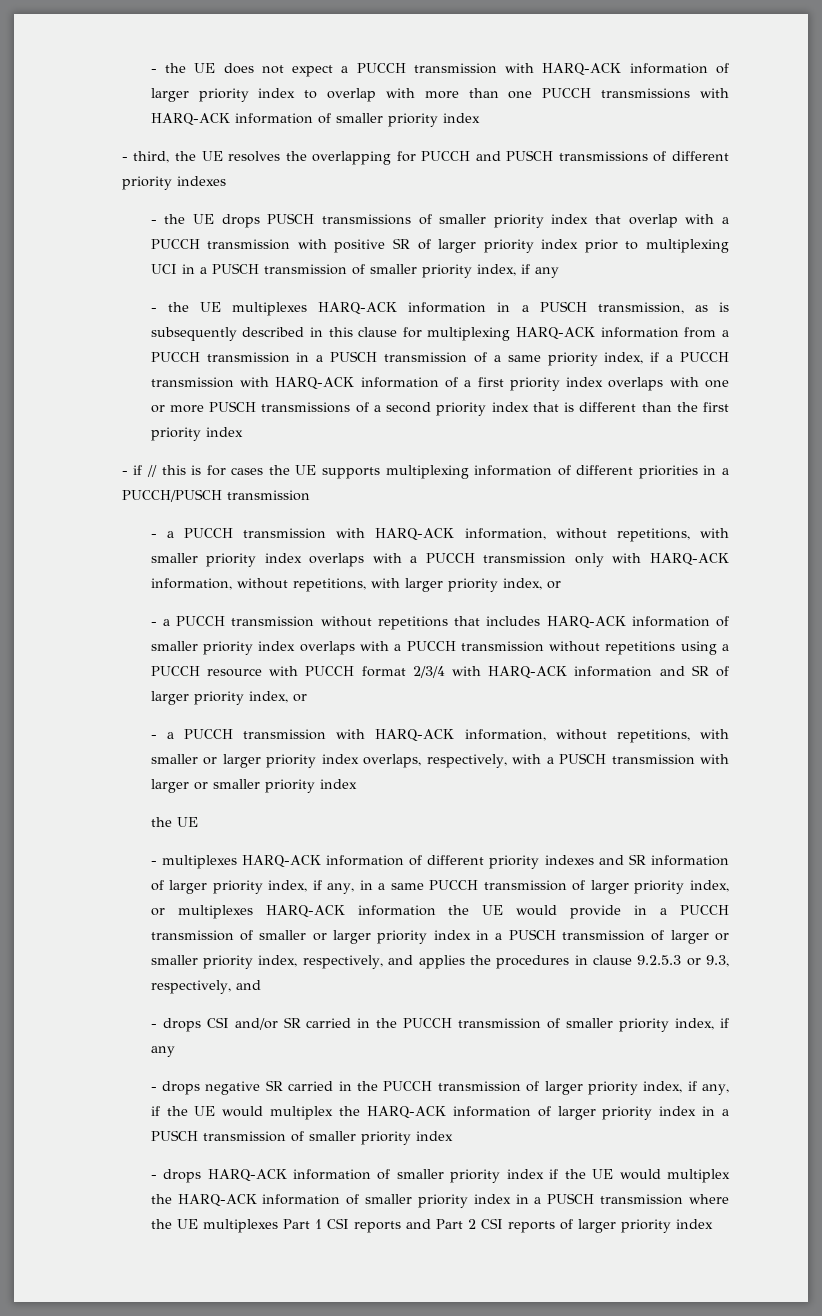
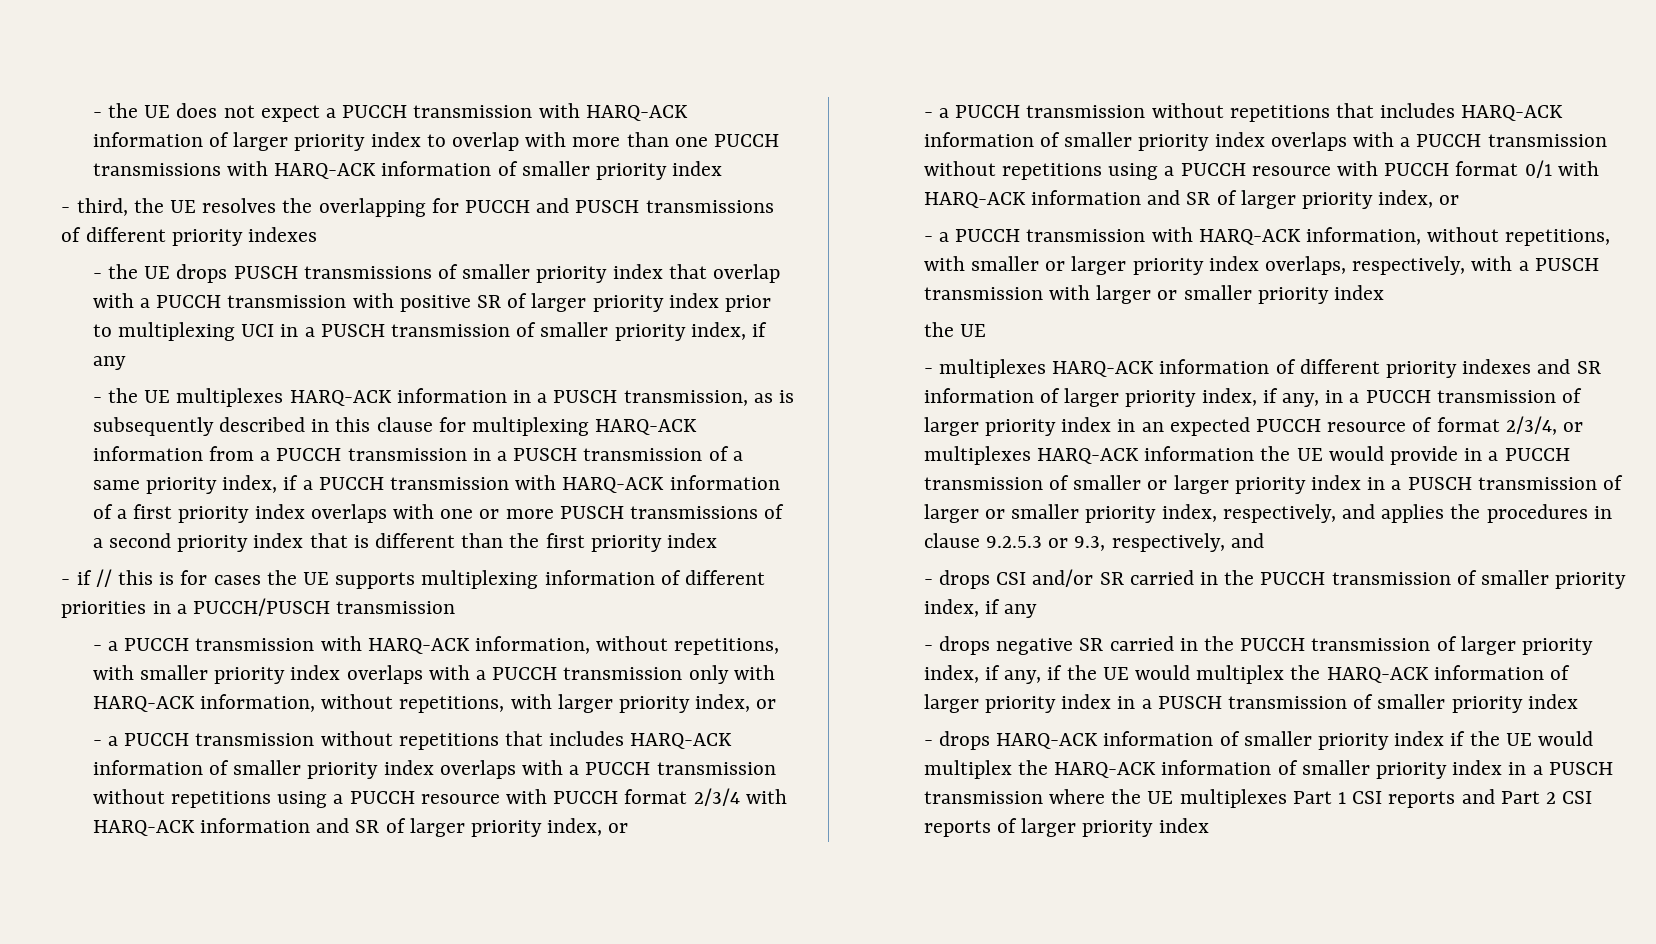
(307, 698) none -> [923,103,1564,122] [923,132,1607,151] [923,160,1599,180] [923,190,1460,209] // - a PUCCH transmission without repetitions that includes HARQ-ACK information of smaller priority index overlaps with a PUCCH transmission without repetitions using a PUCCH resource with PUCCH format 0/1 with HARQ-ACK information and SR of larger priority index, or
[390,880,729,894] same PUCCH transmission of larger priority index, -> [1365,388,1583,403] [923,416,1557,436] PUCCH transmission of larger priority index in an expected PUCCH resource of format 2/3/4,

